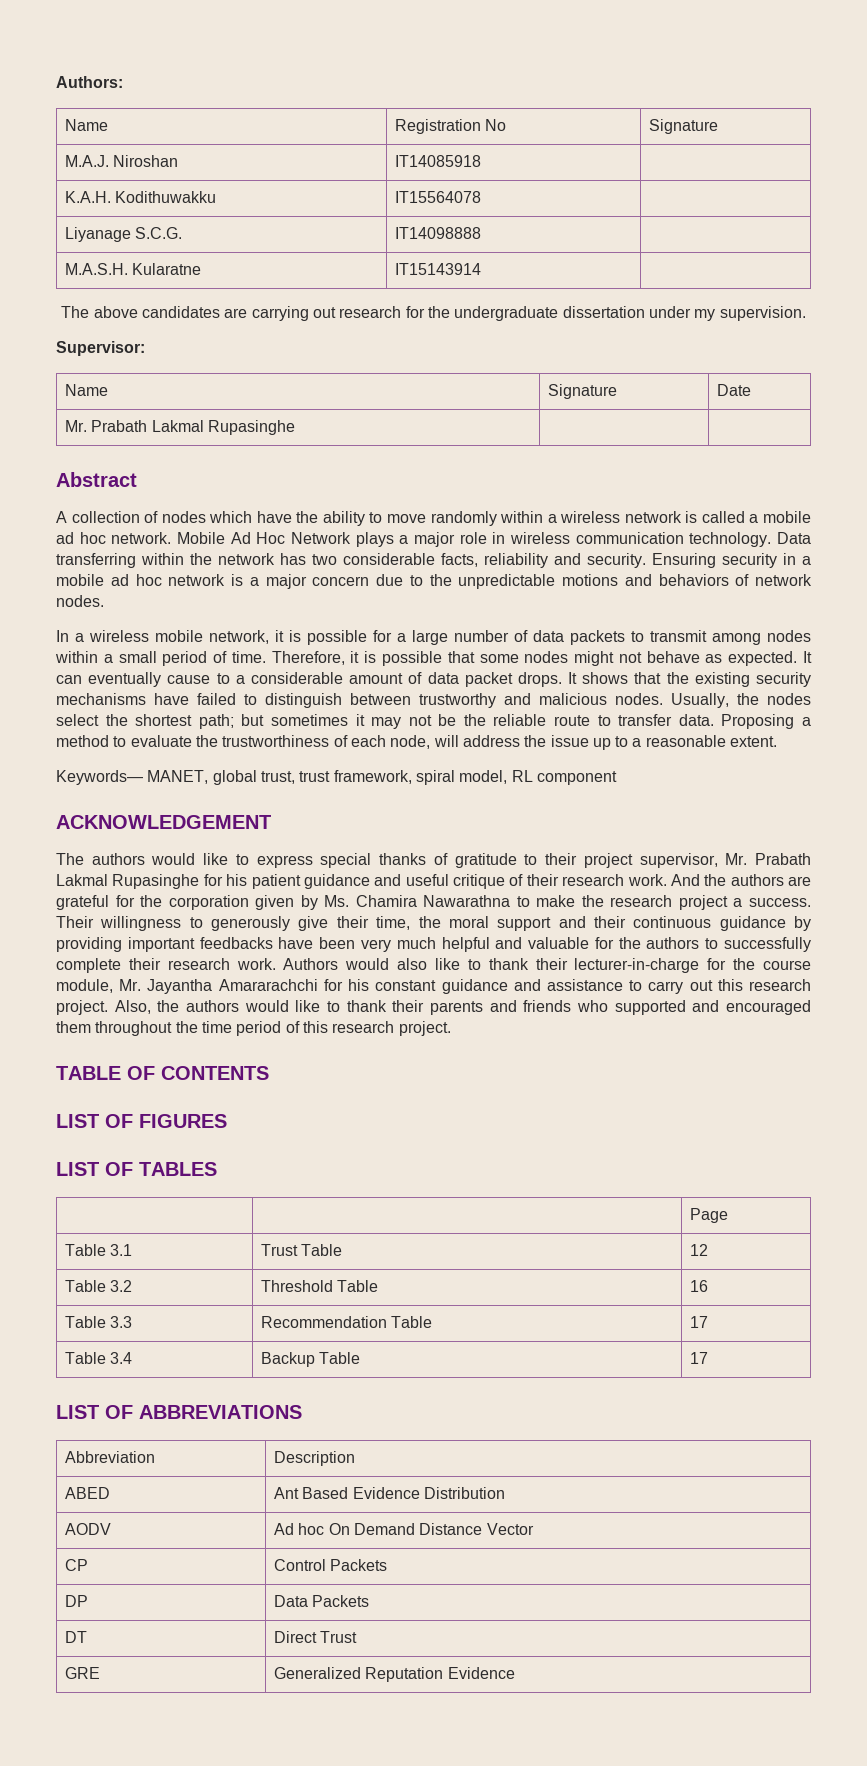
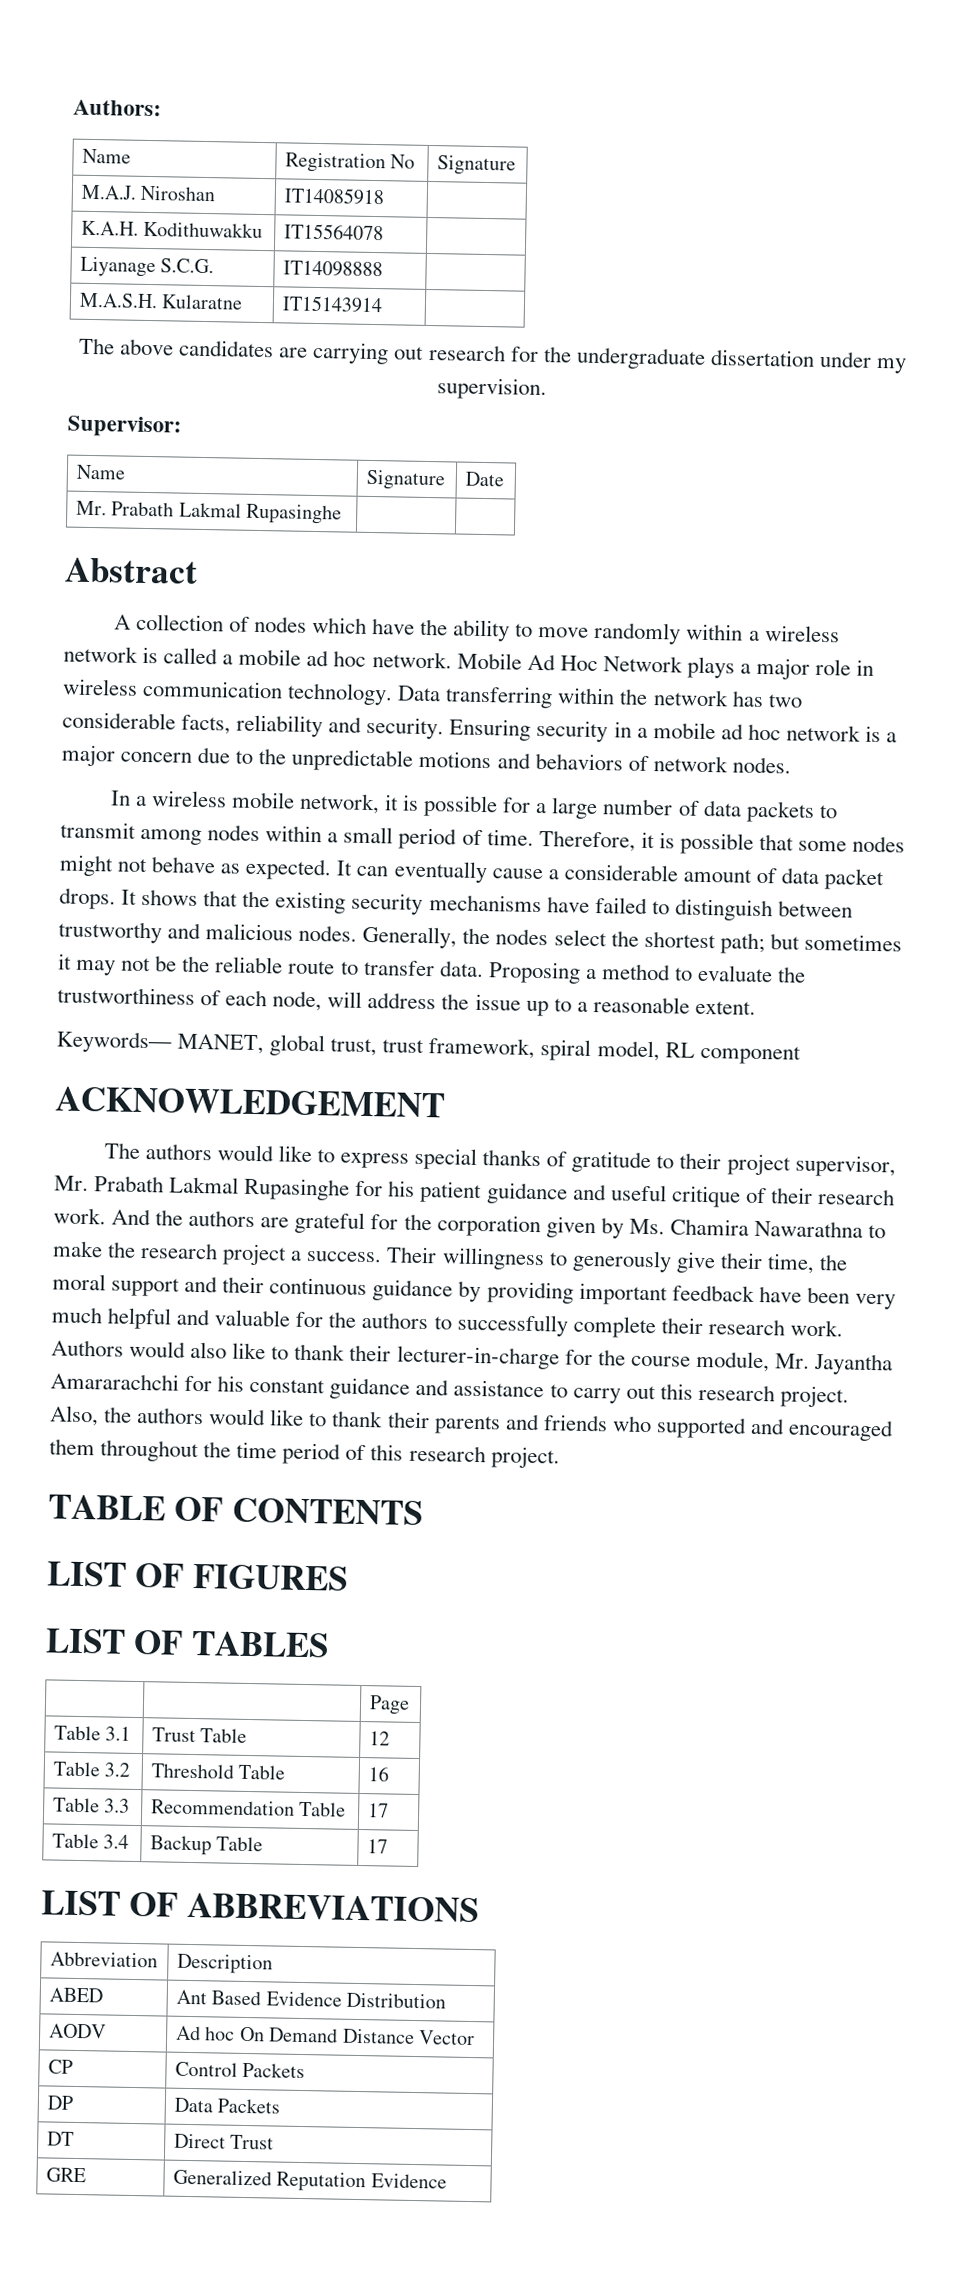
[216,673,230,684] to -> (543, 874) none
[671,693,729,708] Usually, -> [362,925,458,949] Generally,
[199,937,273,949] feedbacks -> [671,1284,755,1302] feedback

